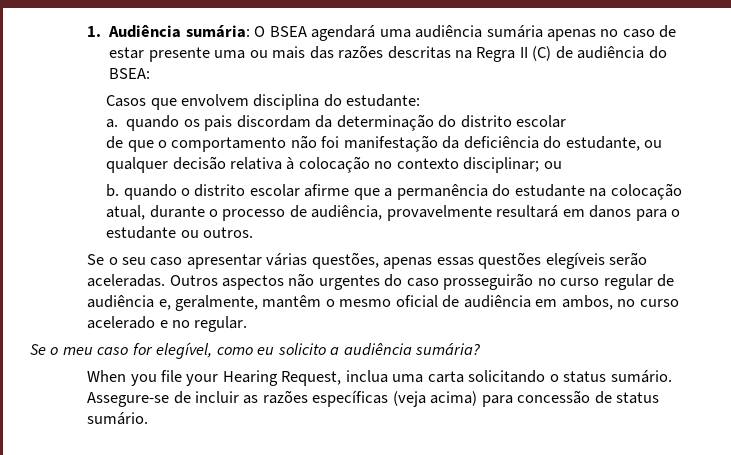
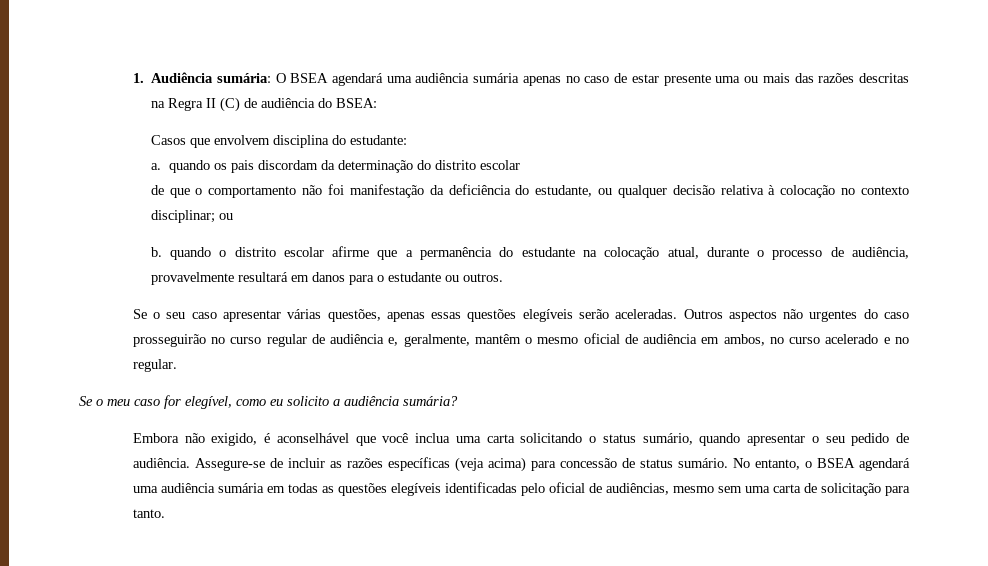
[87,370,342,386] When you file your Hearing Request, -> [132,433,409,446] Embora não exigido, é aconselhável que você
[610,370,672,383] sumário. -> [642,433,910,446] [132,458,190,468] sumário, quando apresentar o seu pedido de audiência.
(149, 418) none -> [732,458,911,471] [132,482,911,496] [132,509,165,518] No entanto, o BSEA agendará uma audiência sumária em todas as questões elegíveis identificadas pelo oficial de audiências, mesmo sem uma carta de solicitação para tanto.

